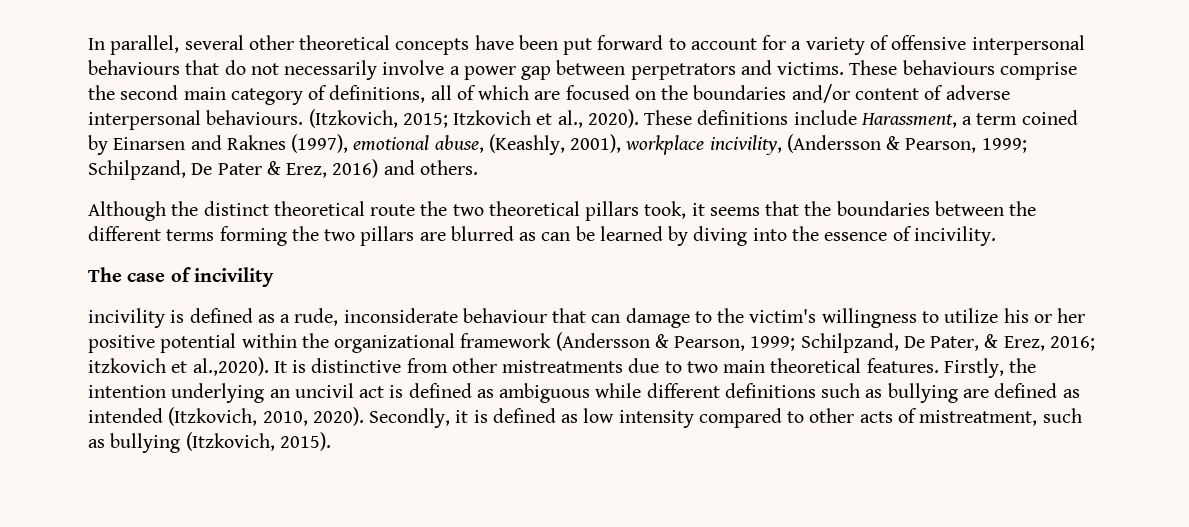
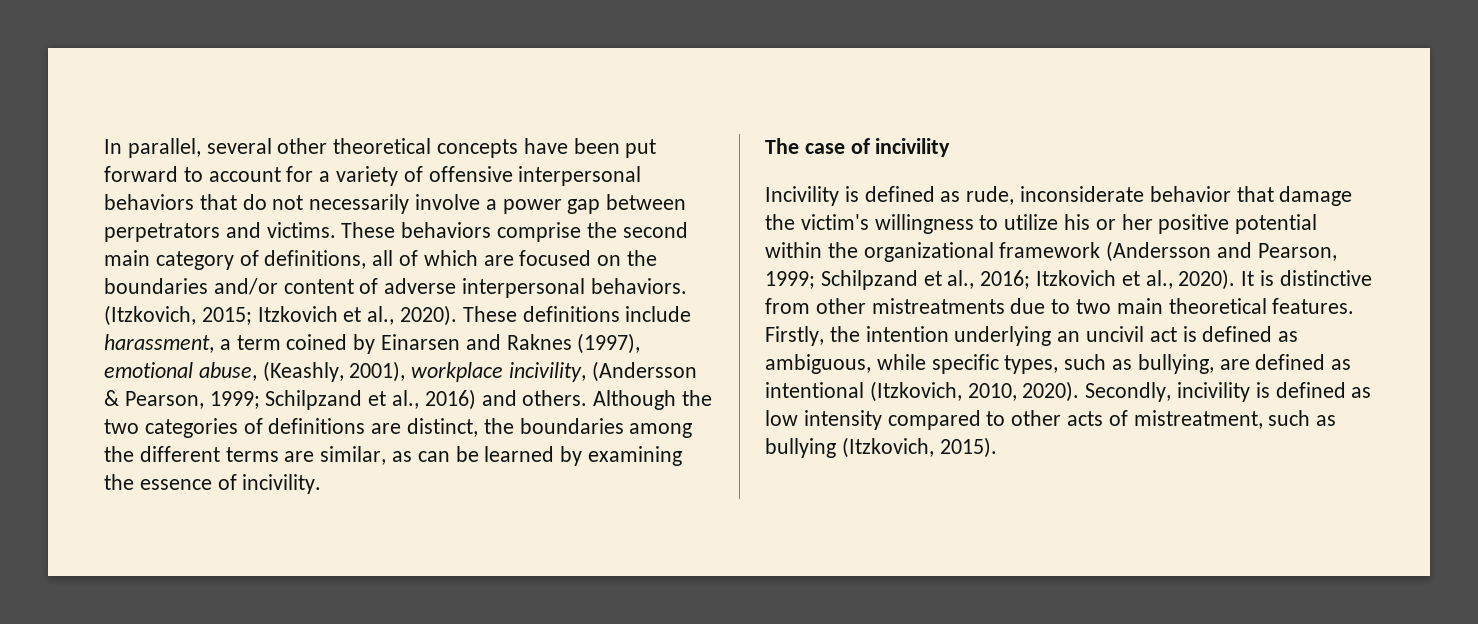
[88,60,180,75] behaviours -> [104,194,194,210] behaviors
[902,60,995,75] behaviours -> [401,222,492,238] behaviors
[206,110,304,125] behaviours. -> [590,278,687,294] behaviors.
[860,113,957,128] Harassment, -> [104,334,214,353] harassment,
[88,160,328,180] Schilpzand, De Pater & Erez, -> [265,390,420,410] Schilpzand et al.,
(478, 167) // -> (588, 398) none
[203,201,1004,221] distinct theoretical route the two theoretical pillars took, it seems that the boundaries between -> [104,418,693,438] two categories of definitions are distinct, the boundaries among
[219,226,514,246] forming the two pillars are blurred -> [284,446,387,465] are similar,
[693,226,787,246] diving into -> [588,446,683,466] examining
[88,308,291,328] incivility is defined as a -> [765,186,961,206] Incivility is defined as
[462,308,712,328] behaviour that can damage to -> [1149,186,1353,206] behavior that damage
[654,333,1095,353] [88,357,269,376] & Pearson, 1999; Schilpzand, De Pater, & Erez, 2016; itzkovich et al.,2020). -> [1217,242,1337,261] [765,269,1236,290] and Pearson, 1999; Schilpzand et al., 2016; Itzkovich et al., 2020).
[499,383,958,403] ambiguous while different definitions such as bullying -> [765,354,1214,374] ambiguous, while specific types, such as bullying,
[88,408,163,423] intended -> [765,382,864,398] intentional
[455,410,469,423] it -> [1177,382,1251,402] incivility

